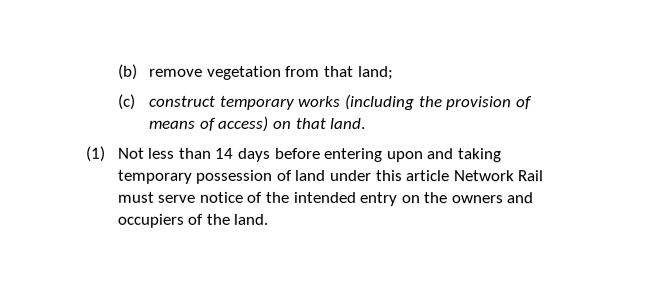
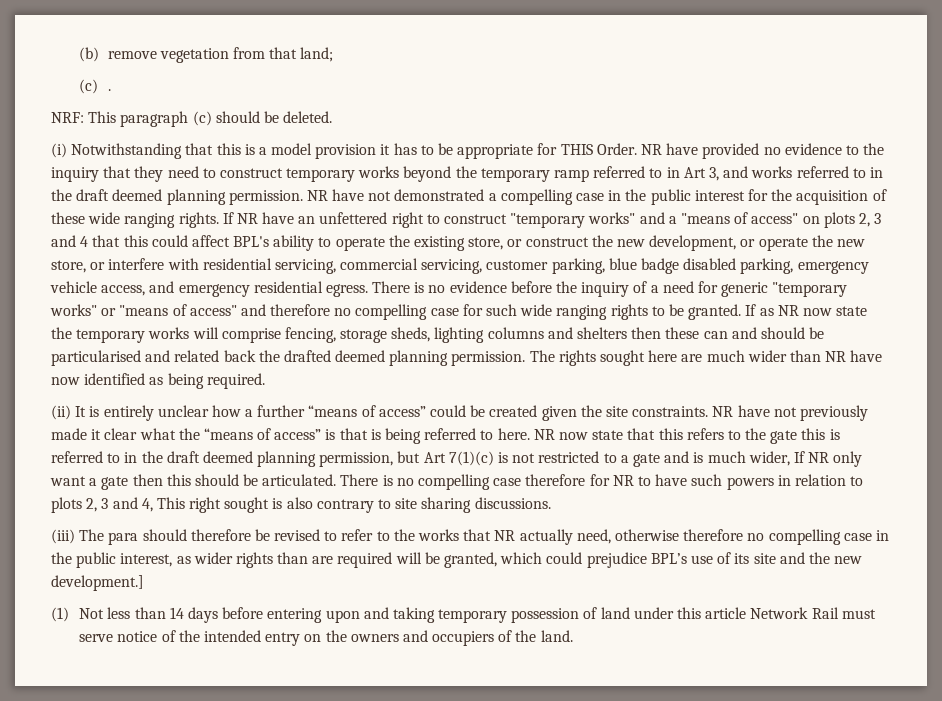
[149,94,533,111] [149,115,367,132] construct temporary works (including the provision of means of access) on that land. -> [107,89,111,91] [51,111,333,127] [51,143,885,159] [51,166,883,182] [51,189,887,205] [51,212,882,228] [51,235,865,251] [51,258,869,274] [50,281,848,297] [50,304,868,320] [51,327,825,343] [51,350,883,366] [51,373,265,389] [51,405,868,421] [51,428,840,444] [51,451,863,467] [50,474,864,490] [51,497,551,513] [51,529,889,545] [51,552,863,568] [51,575,144,591] . // NRF: This paragraph (c) should be deleted. // (i) Notwithstanding that this is a model provision it has to be appropriate for THIS Order. NR have provided no evidence to the inquiry that they need to construct temporary works beyond the temporary ramp referred to in Art 3, and works referred to in the draft deemed planning permission. NR have not demonstrated a compelling case in the public interest for the acquisition of these wide ranging rights. If NR have an unfettered right to construct "temporary works" and a "means of access" on plots 2, 3 and 4 that this could affect BPL's ability to operate the existing store, or construct the new development, or operate the new store, or interfere with residential servicing, commercial servicing, customer parking, blue badge disabled parking, emergency vehicle access, and emergency residential egress. There is no evidence before the inquiry of a need for generic "temporary works" or "means of access" and therefore no compelling case for such wide ranging rights to be granted. If as NR now state the temporary works will comprise fencing, storage sheds, lighting columns and shelters then these can and should be particularised and related back the drafted deemed planning permission. The rights sought here are much wider than NR have now identified as being required. // (ii) It is entirely unclear how a further “means of access” could be created given the site constraints. NR have not previously made it clear what the “means of access” is that is being referred to here. NR now state that this refers to the gate this is referred to in the draft deemed planning permission, but Art 7(1)(c) is not restricted to a gate and is much wider, If NR only want a gate then this should be articulated. There is no compelling case therefore for NR to have such powers in relation to plots 2, 3 and 4, This right sought is also contrary to site sharing discussions. // (iii) The para should therefore be revised to refer to the works that NR actually need, otherwise therefore no compelling case in the public interest, as wider rights than are required will be granted, which could prejudice BPL’s use of its site and the new development.]

